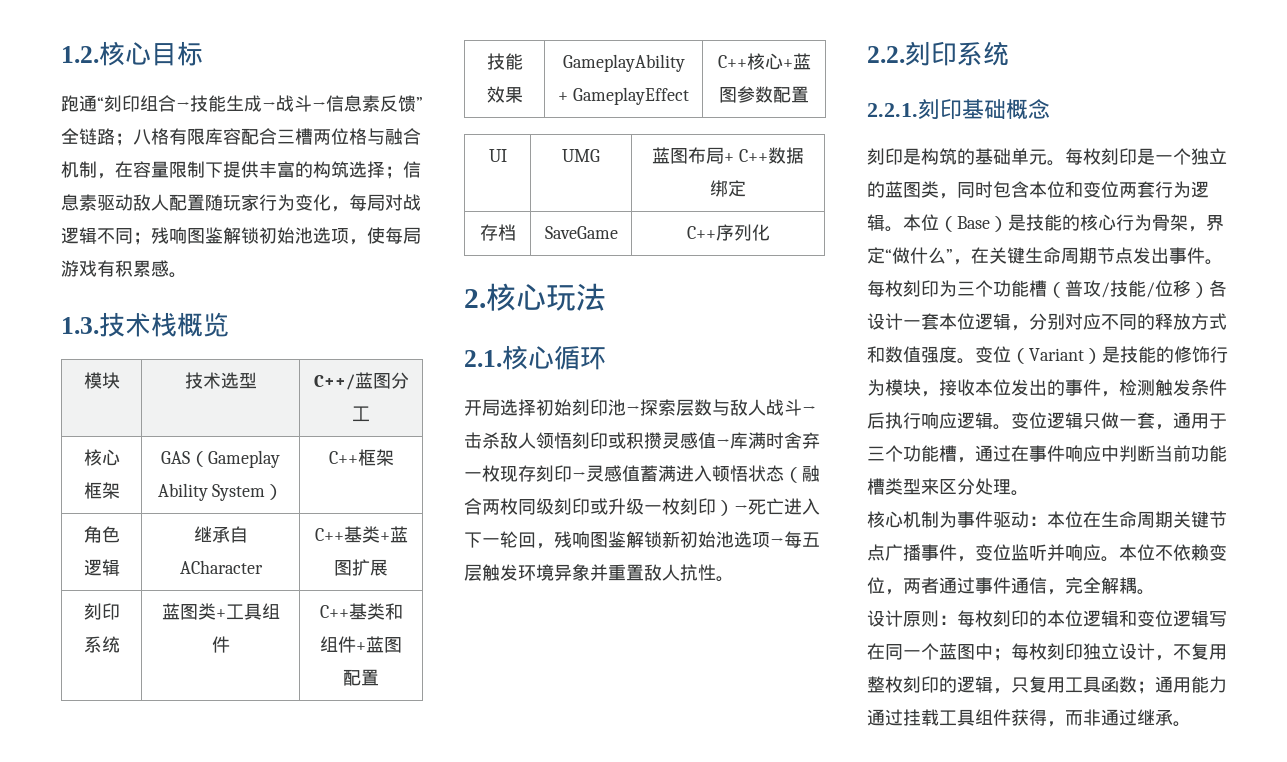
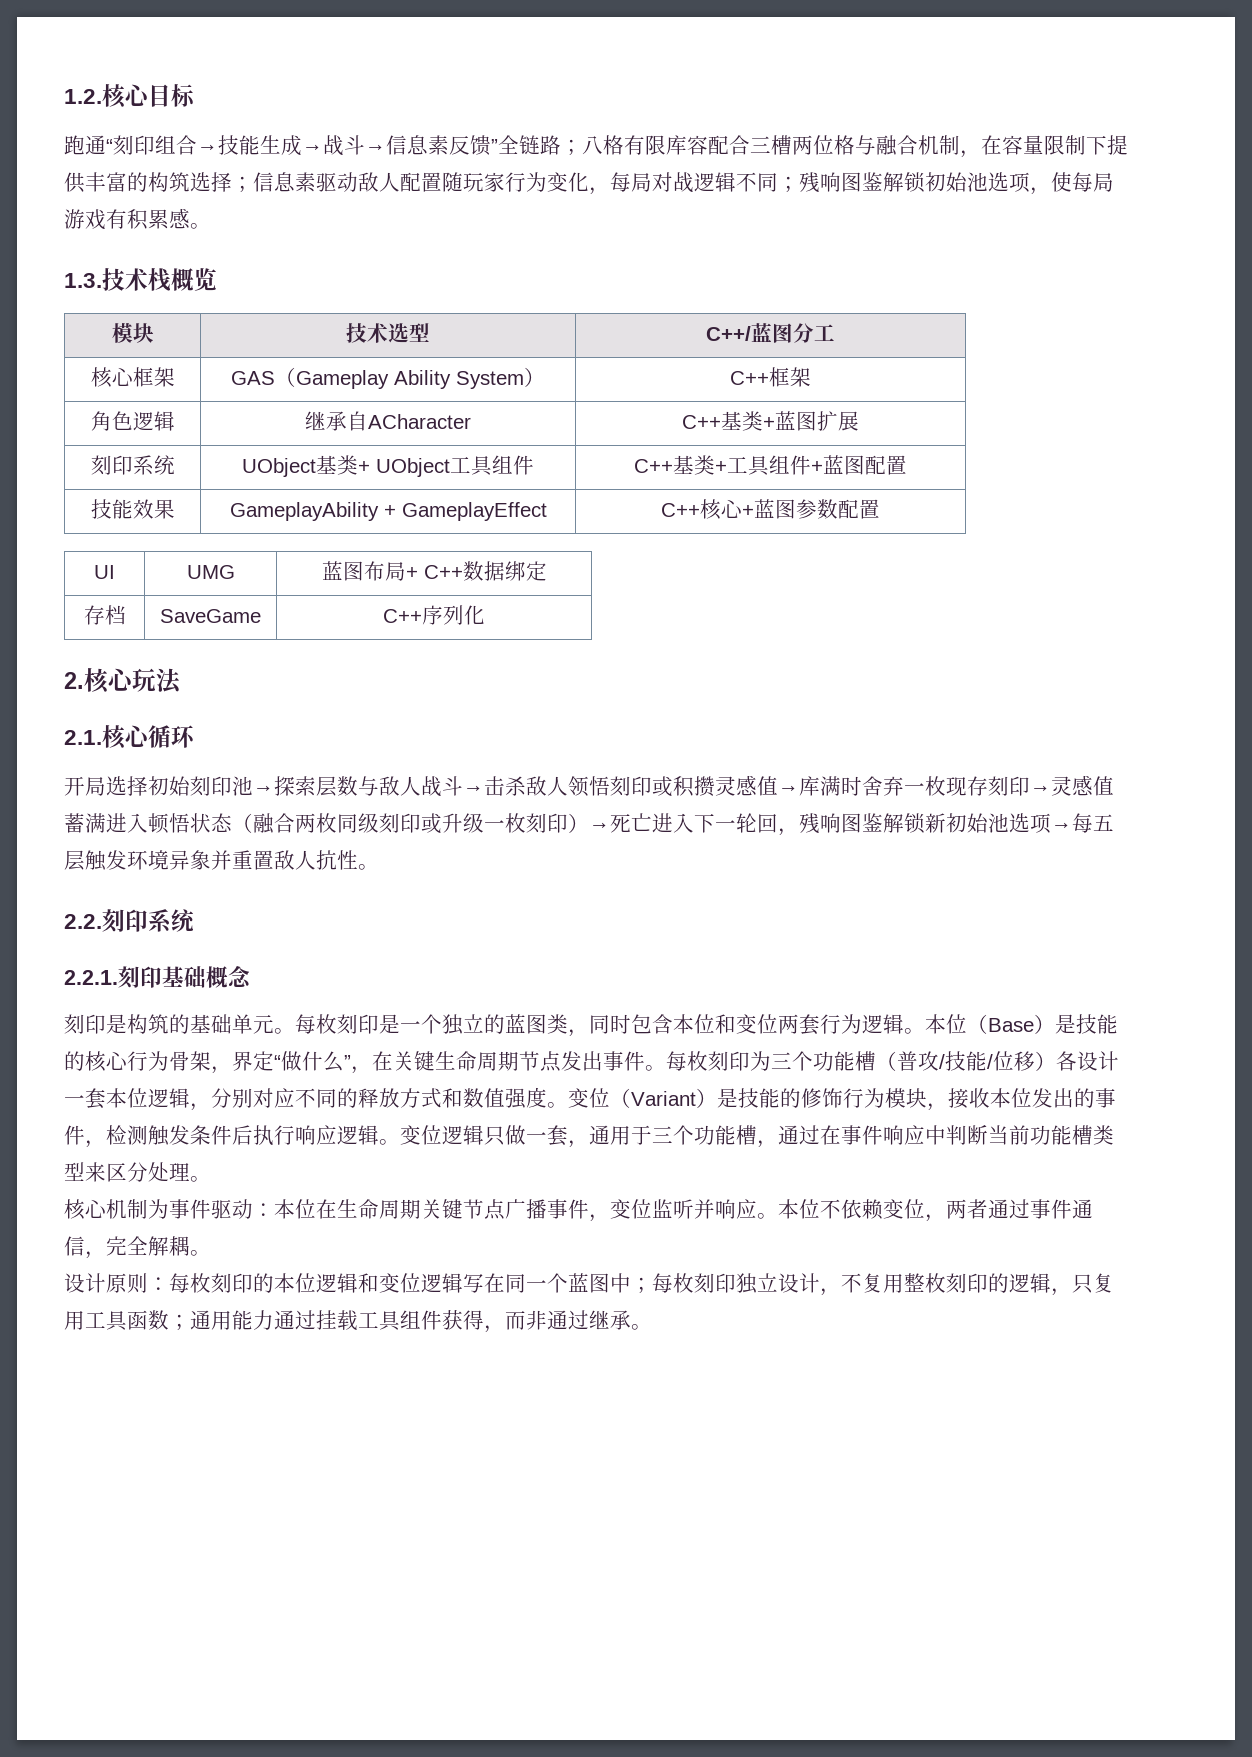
[161,603,226,620] 蓝图类+ -> [242,455,450,477] UObject基类+ UObject
[384,603,403,620] 和 -> [715,456,770,476] +工具

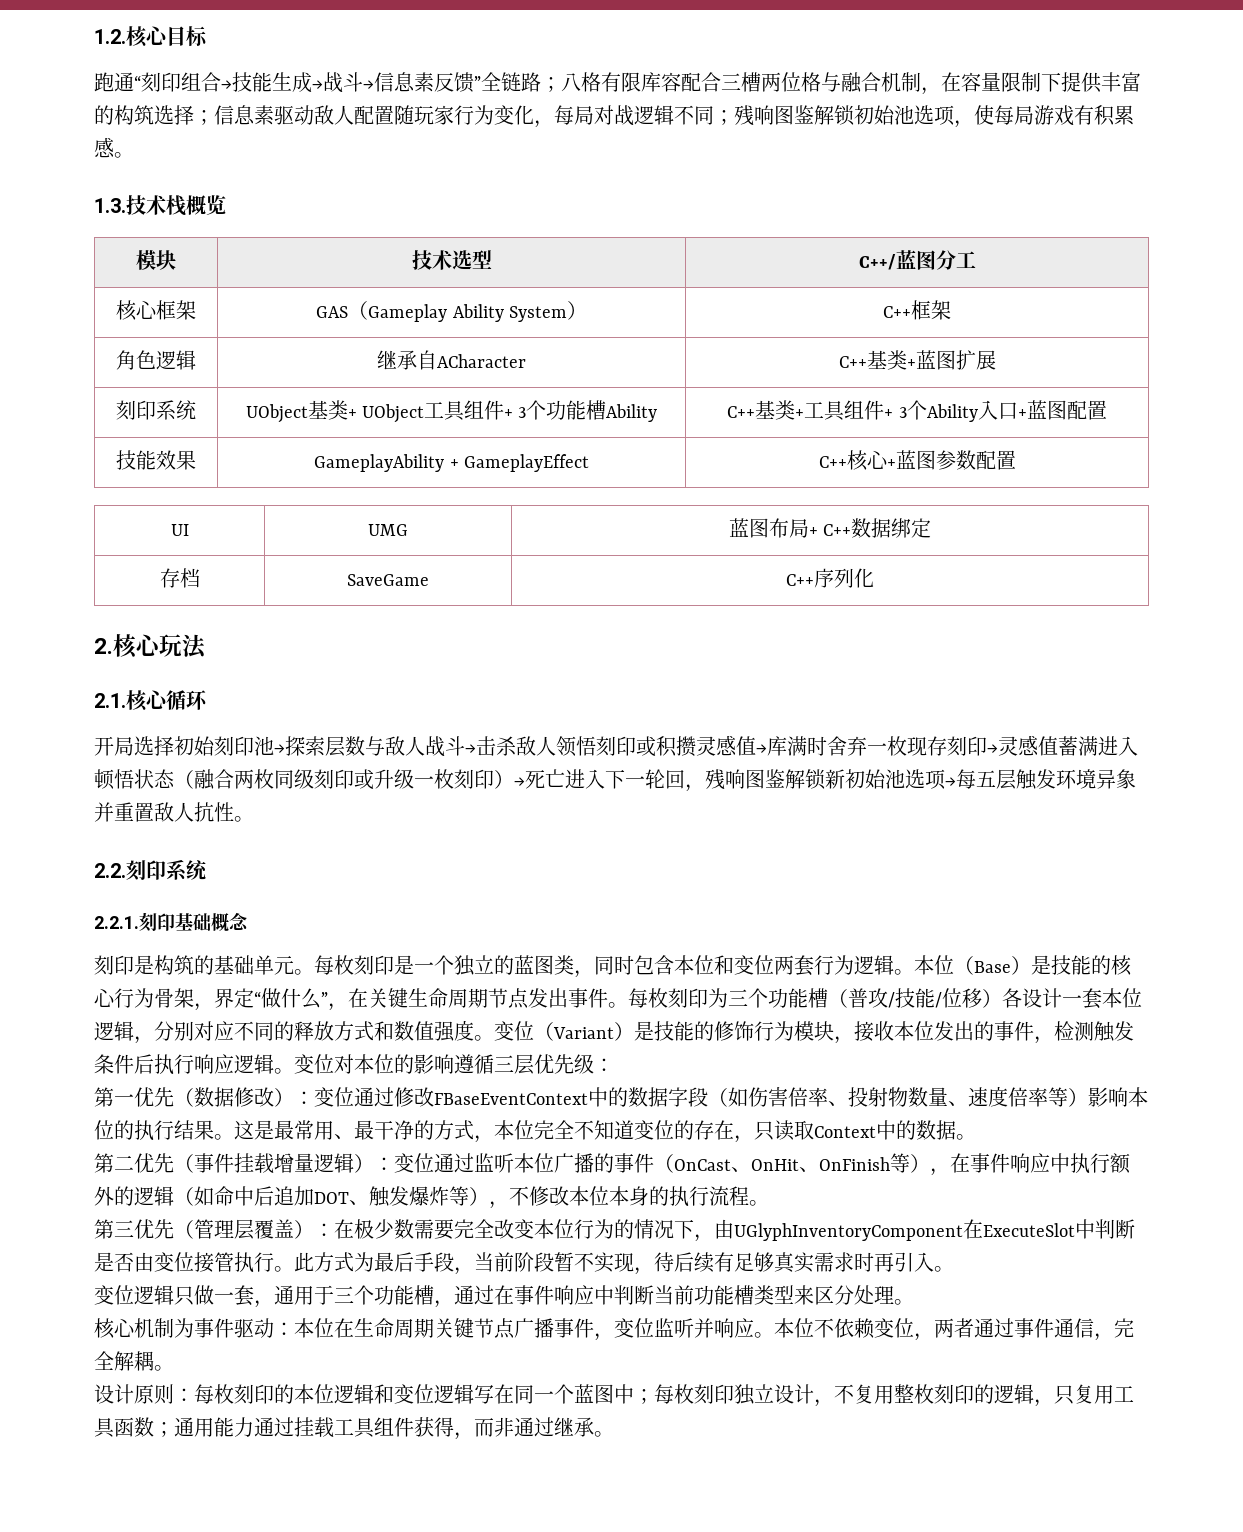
(534, 465) none -> [504,400,658,422] + 3个功能槽Ability
(823, 467) none -> [898,400,1027,422] 3个Ability入口+
(442, 1135) none -> [334,1054,614,1075] [94,1086,1148,1107] [94,1120,976,1143] [94,1153,1131,1176] [94,1186,769,1209] [94,1219,1135,1242] [94,1252,954,1275] [94,1285,134,1305] 对本位的影响遵循三层优先级： // 第一优先（数据修改）：变位通过修改FBaseEventContext中的数据字段（如伤害倍率、投射物数量、速度倍率等）影响本位的执行结果。这是最常用、最干净的方式，本位完全不知道变位的存在，只读取Context中的数据。 // 第二优先（事件挂载增量逻辑）：变位通过监听本位广播的事件（OnCast、OnHit、OnFinish等），在事件响应中执行额外的逻辑（如命中后追加DOT、触发爆炸等），不修改本位本身的执行流程。 // 第三优先（管理层覆盖）：在极少数需要完全改变本位行为的情况下，由UGlyphInventoryComponent在ExecuteSlot中判断是否由变位接管执行。此方式为最后手段，当前阶段暂不实现，待后续有足够真实需求时再引入。 // 变位

